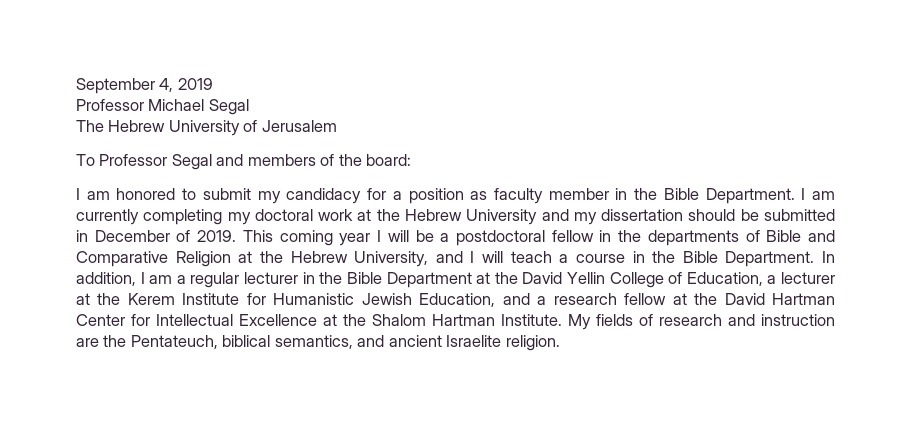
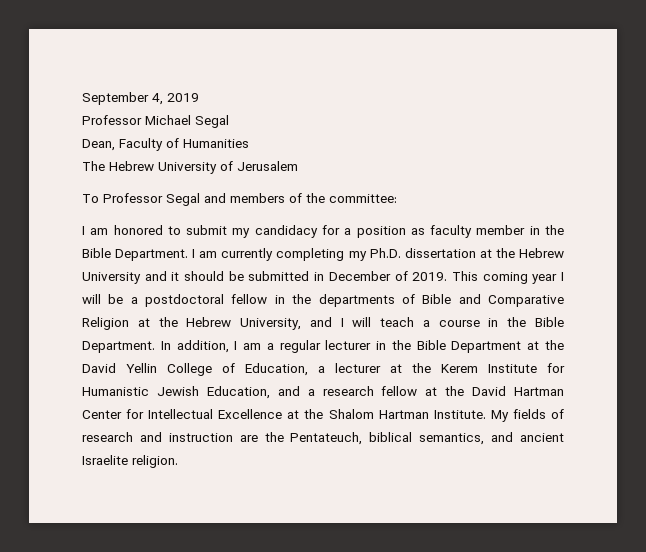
(249, 107) none -> [82,138,249,151] // Dean, Faculty of Humanities
[366,154,412,166] board: -> [329,194,397,203] committee:
[254,209,354,221] doctoral work -> [369,248,476,258] Ph.D. dissertation
[573,209,684,225] my dissertation -> [171,272,180,281] it

